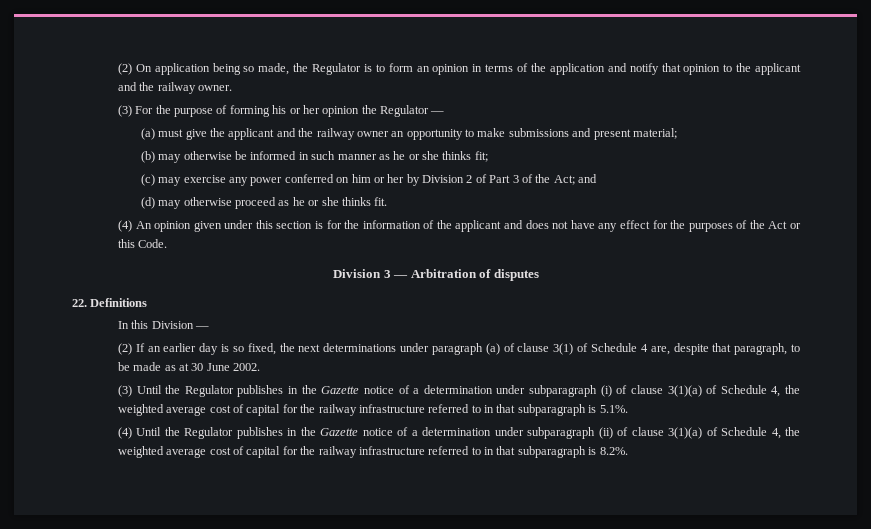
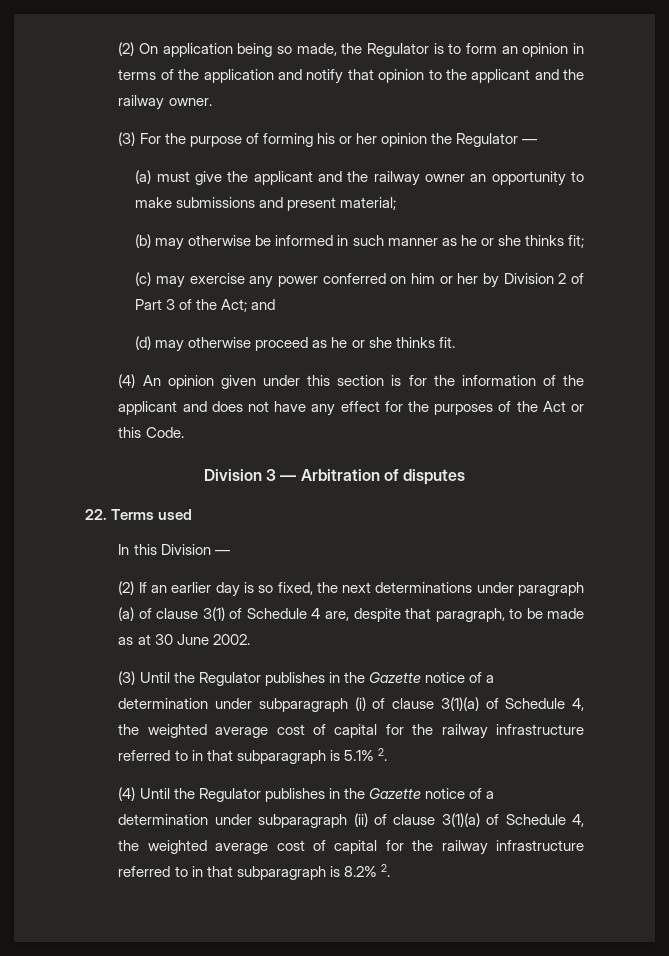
[90,298,148,307] Definitions -> [111,509,193,520] Terms used
[599,405,628,413] 5.1%. -> [343,748,387,761] 5.1% 2.
[599,447,628,455] 8.2%. -> [343,864,390,877] 8.2% 2.

